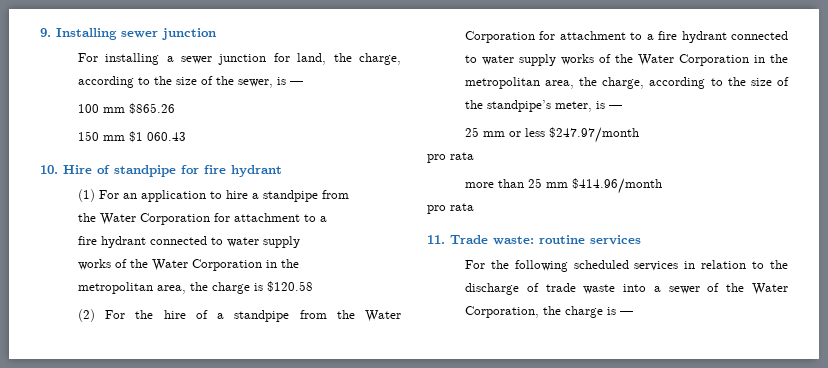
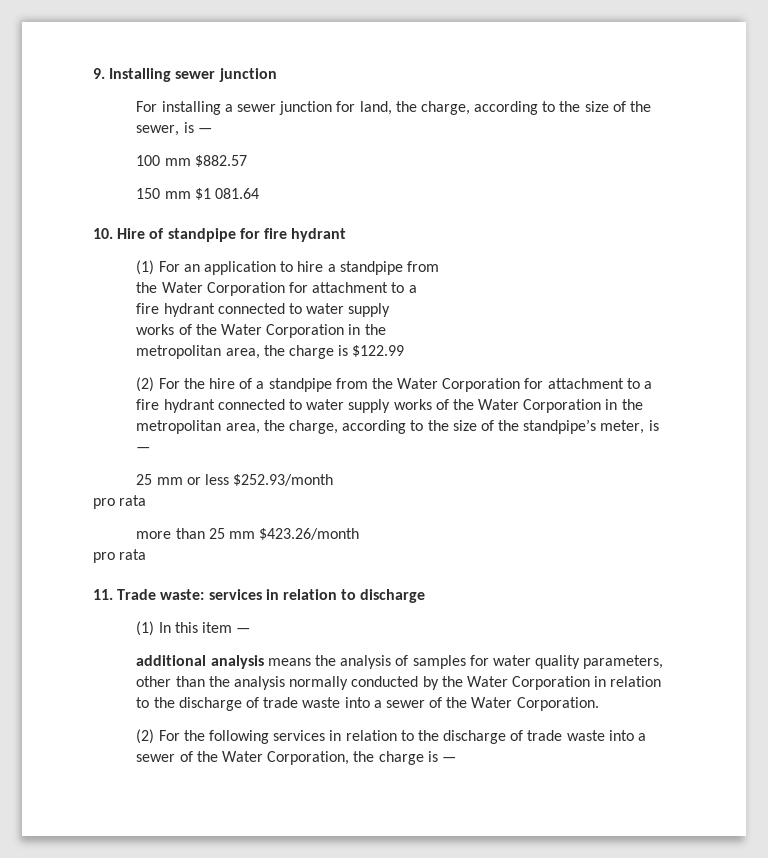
[128,103,175,114] $865.26 -> [194,155,247,167] $882.57
[146,132,186,141] 060.43 -> [214,188,259,199] 081.64
[266,281,313,292] $120.58 -> [352,345,405,357] $122.99
[548,127,639,143] $247.97/month -> [233,474,334,486] $252.93/month
[571,178,662,194] $414.96/month -> [259,528,360,540] $423.26/month
[539,235,641,245] routine services // -> [208,589,426,603] [136,621,251,636] [136,655,664,669] [136,676,662,690] [136,697,599,711] [136,729,155,744] services in relation to discharge // (1) In this item — // additional analysis means the analysis of samples for water quality parameters, other than the analysis normally conducted by the Water Corporation in relation to the discharge of trade waste into a sewer of the Water Corporation. // (2)
[573,260,629,269] scheduled -> (269, 737) none

